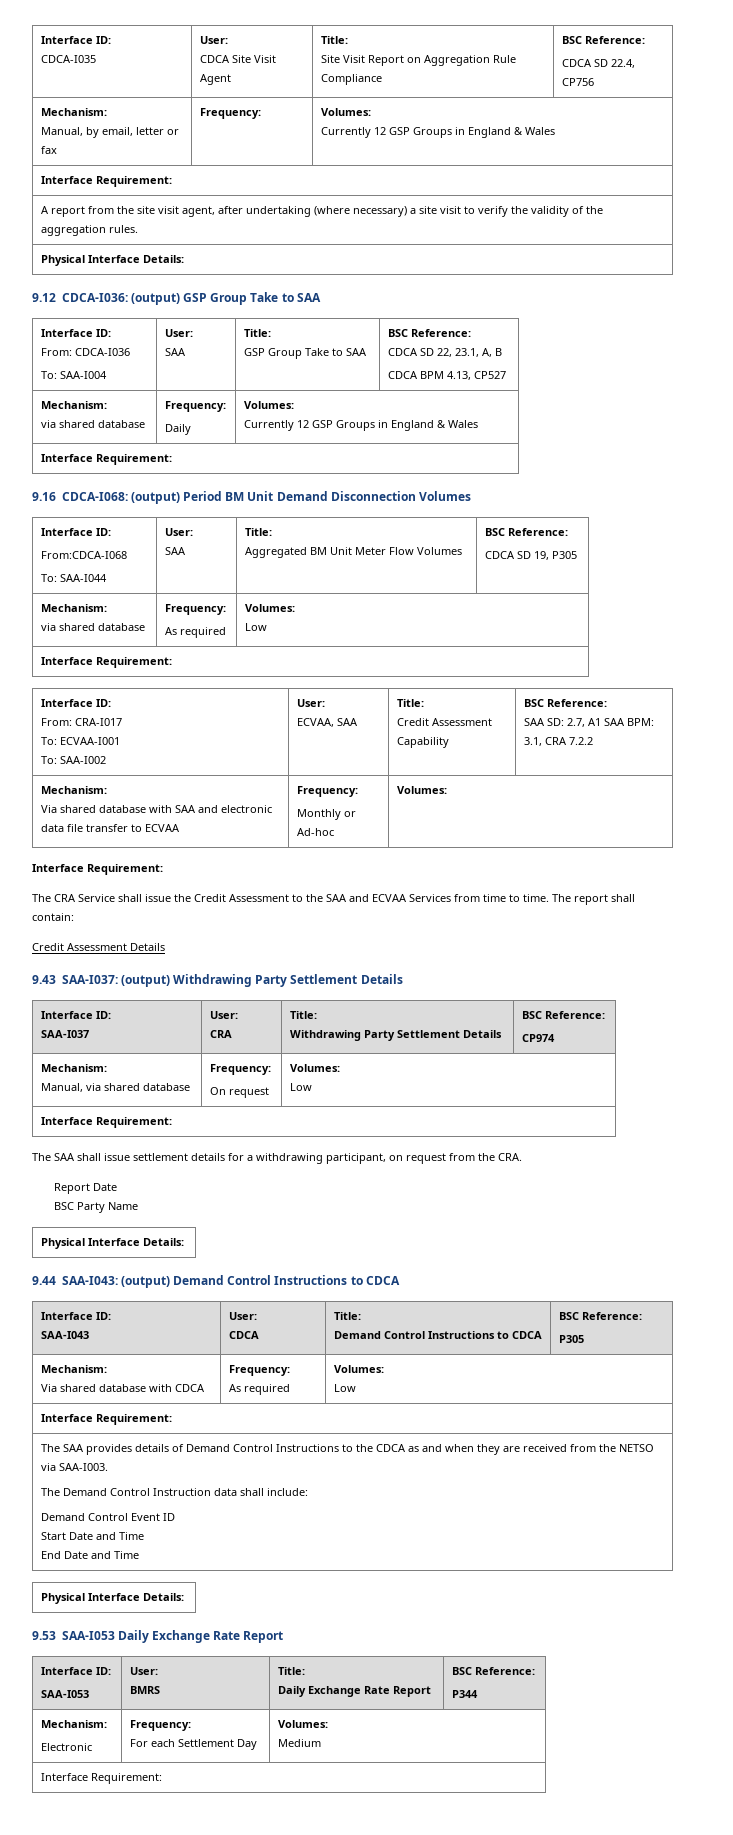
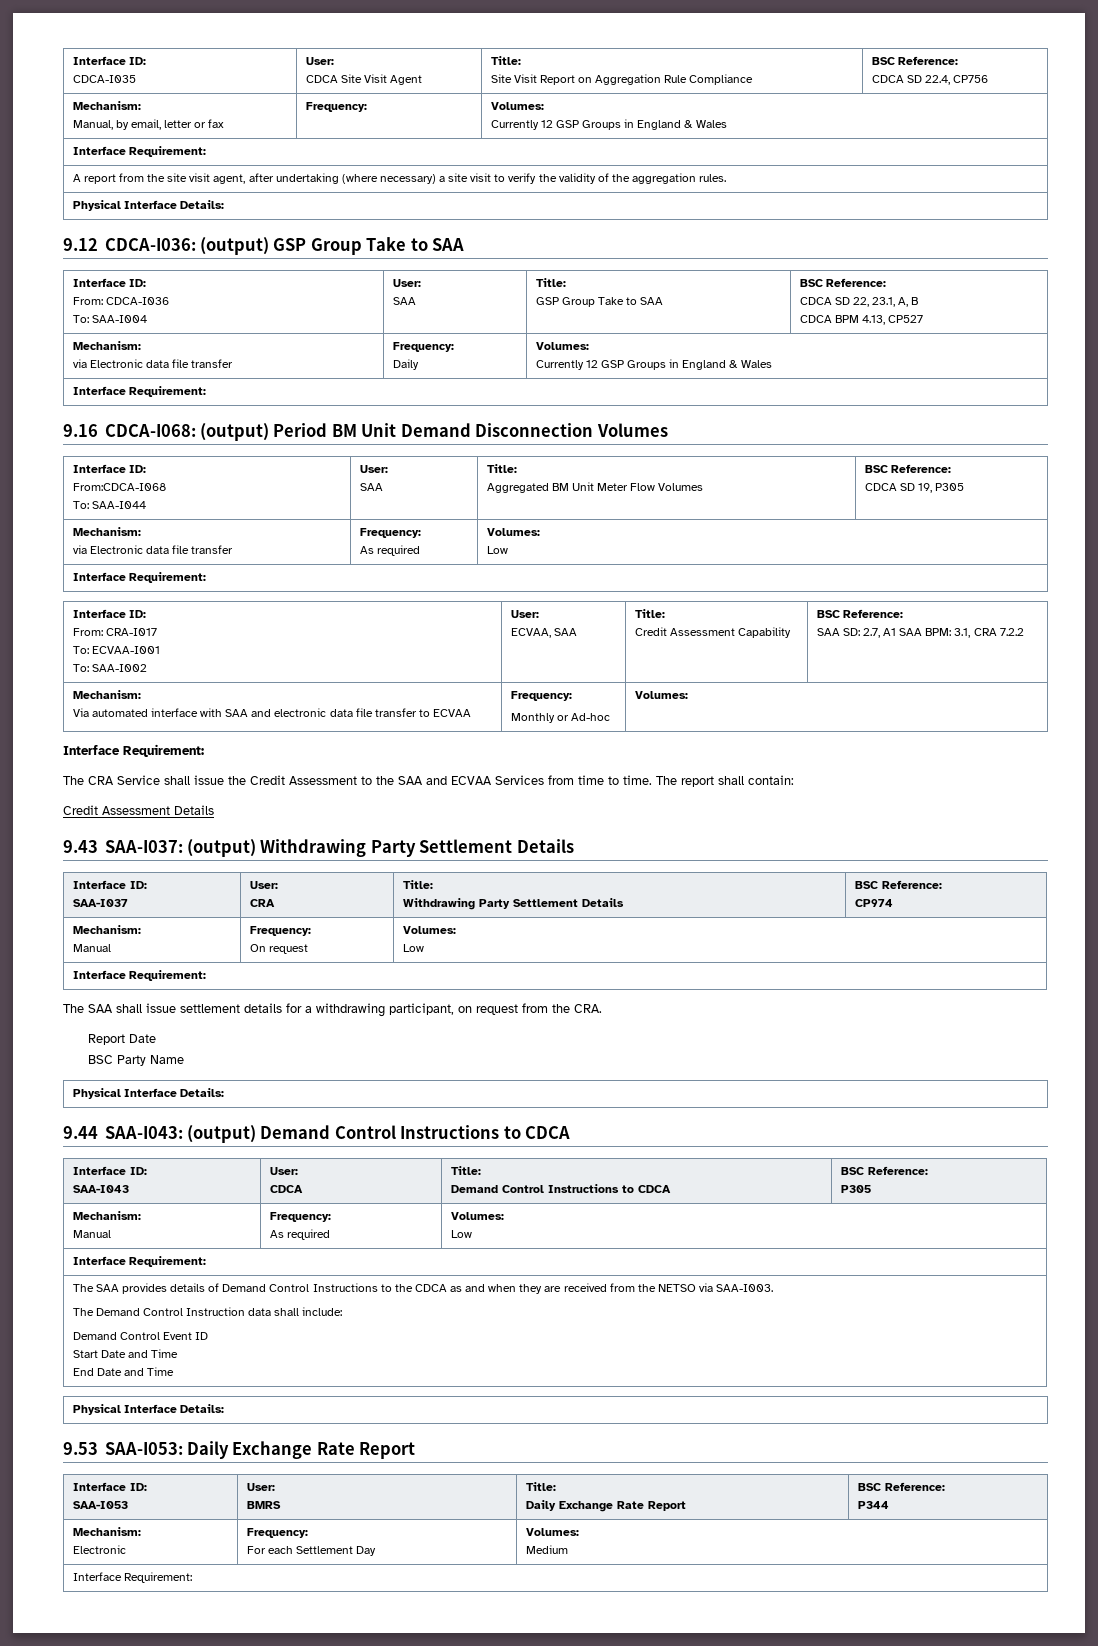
[58,420,145,428] shared database -> [89,359,234,368] Electronic data file transfer
[58,623,145,631] shared database -> [89,545,234,554] Electronic data file transfer
[59,805,146,813] shared database -> [91,708,199,717] automated interface
[40,1083,190,1092] Manual, via shared database -> [72,944,111,952] Manual
[40,1384,205,1392] Via shared database with CDCA -> [72,1230,111,1238] Manual
[61,1631,115,1640] SAA-I053 -> [104,1442,183,1455] SAA-I053:

